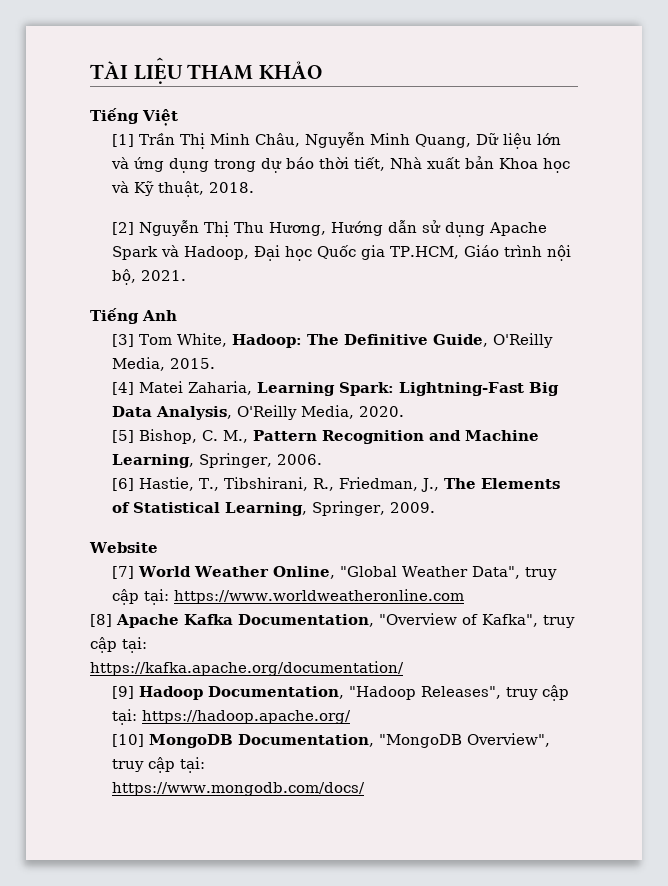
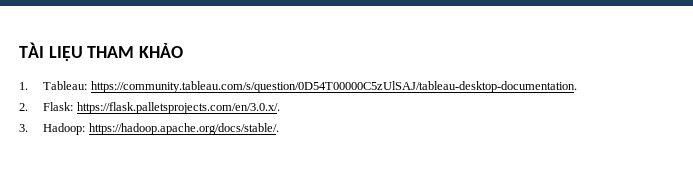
[90,108,178,126] [111,132,561,149] [110,156,570,173] [110,181,254,197] [111,220,547,237] [111,245,571,261] [111,269,186,285] [90,308,177,324] [111,333,553,348] [111,357,215,371] [111,381,559,396] [111,405,404,420] [111,429,539,444] [111,453,322,468] [111,477,560,492] [111,501,435,516] [89,542,158,553] [111,566,557,580] [111,589,464,605] [90,613,575,628] [90,637,147,653] [90,661,404,676] [111,685,569,701] [111,709,351,725] [111,733,550,748] [111,757,205,773] [111,782,365,796] Tiếng Việt // [1] Trần Thị Minh Châu, Nguyễn Minh Quang, Dữ liệu lớn và ứng dụng trong dự báo thời tiết, Nhà xuất bản Khoa học và Kỹ thuật, 2018. // [2] Nguyễn Thị Thu Hương, Hướng dẫn sử dụng Apache Spark và Hadoop, Đại học Quốc gia TP.HCM, Giáo trình nội bộ, 2021. // Tiếng Anh // [3] Tom White, Hadoop: The Definitive Guide, O'Reilly Media, 2015. // [4] Matei Zaharia, Learning Spark: Lightning-Fast Big Data Analysis, O'Reilly Media, 2020. // [5] Bishop, C. M., Pattern Recognition and Machine Learning, Springer, 2006. // [6] Hastie, T., Tibshirani, R., Friedman, J., The Elements of Statistical Learning, Springer, 2009. // Website // [7] World Weather Online, "Global Weather Data", truy cập tại: https://www.worldweatheronline.com // [8] Apache Kafka Documentation, "Overview of Kafka", truy cập tại: // https://kafka.apache.org/documentation/ // [9] Hadoop Documentation, "Hadoop Releases", truy cập tại: https://hadoop.apache.org/ // [10] MongoDB Documentation, "MongoDB Overview", truy cập tại: // https://www.mongodb.com/docs/ -> [19,81,577,93] [19,102,280,114] [19,123,279,135] 1. Tableau: https://community.tableau.com/s/question/0D54T00000C5zUlSAJ/tableau-desktop-documentation. // 2. Flask: https://flask.palletsprojects.com/en/3.0.x/. // 3. Hadoop: https://hadoop.apache.org/docs/stable/.

